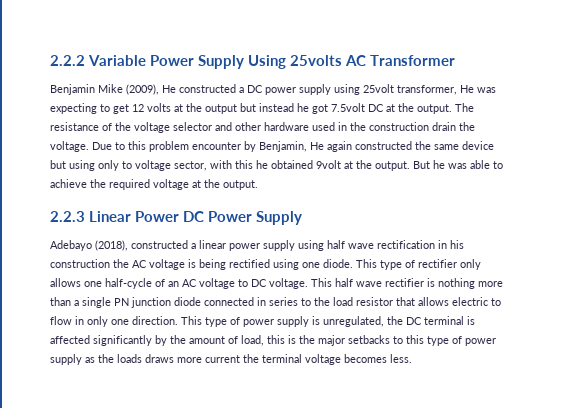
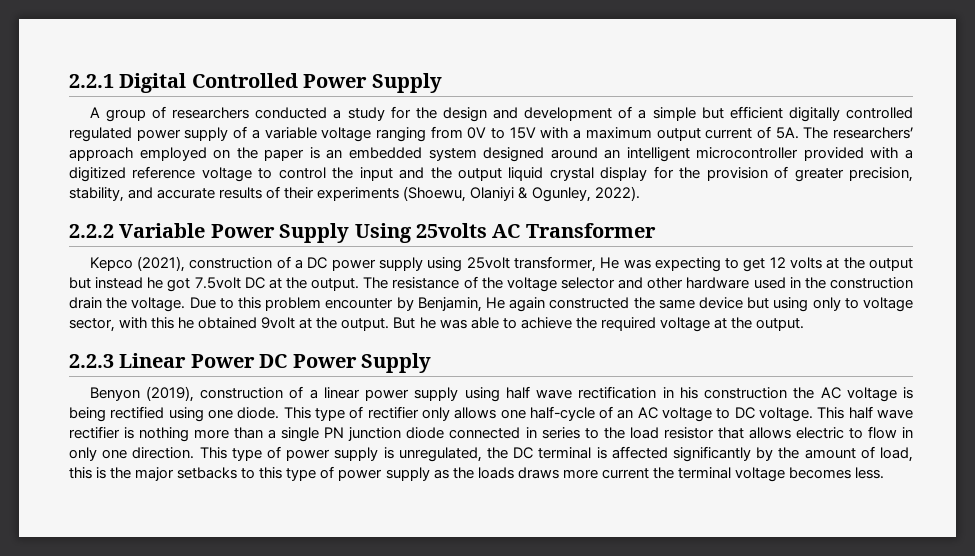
(50, 60) none -> [69,73,442,93] [89,106,914,122] [69,126,914,142] [69,147,913,162] [69,166,914,182] [69,186,640,202] 2.2.1 Digital Controlled Power Supply // A group of researchers conducted a study for the design and development of a simple but efficient digitally controlled regulated power supply of a variable voltage ranging from 0V to 15V with a maximum output current of 5A. The researchers’ approach employed on the paper is an embedded system designed around an intelligent microcontroller provided with a digitized reference voltage to control the input and the output liquid crystal display for the provision of greater precision, stability, and accurate results of their experiments (Shoewu, Olaniyi & Ogunley, 2022). //
[50,84,236,95] Benjamin Mike (2009), He constructed -> [89,256,291,272] Kepco (2021), construction of
[50,240,188,251] Adebayo (2018), constructed -> [89,386,304,402] Benyon (2019), construction of

